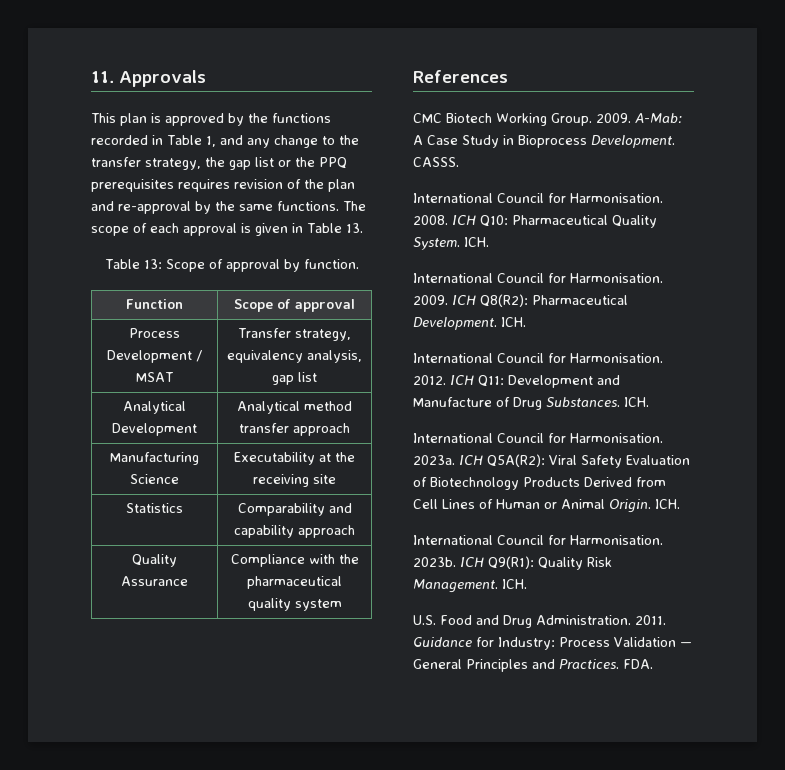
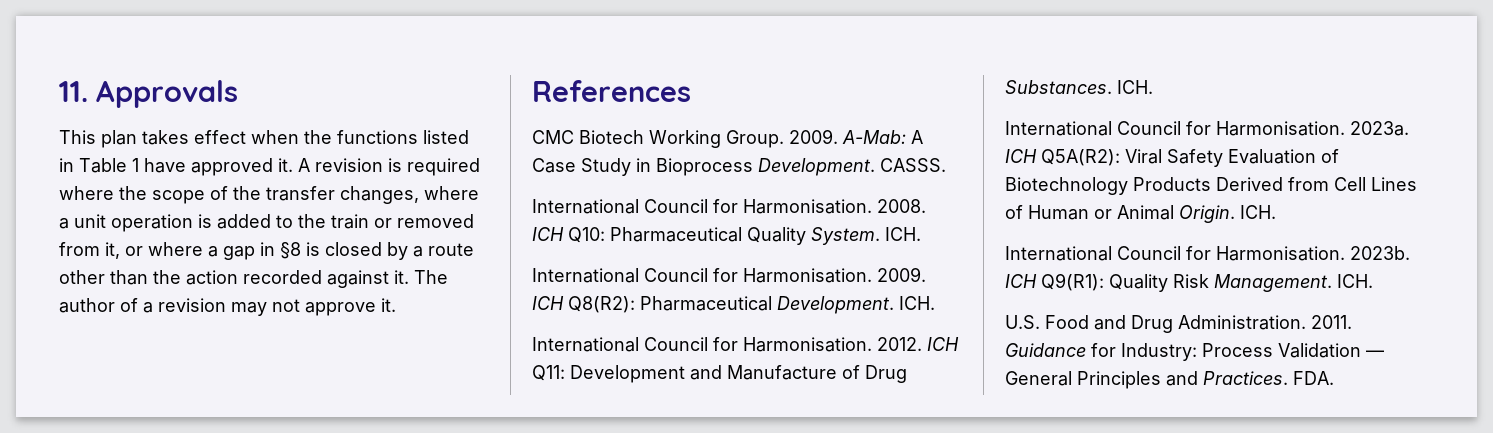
[151,113,244,126] is approved by -> [142,130,299,145] takes effect when
[91,135,359,148] [91,157,347,170] [91,179,355,192] [91,201,366,214] [91,223,363,236] [104,259,359,272] [126,299,183,309] [234,299,355,312] [129,328,180,338] [107,350,202,363] [136,372,173,382] [238,328,351,341] [227,350,362,363] [272,372,317,385] [123,401,186,414] [112,423,197,436] [237,401,352,414] [239,423,350,436] [110,452,199,465] [130,474,179,484] [234,452,355,465] [253,474,336,487] [126,503,183,513] [237,503,352,516] [234,525,355,538] [132,554,177,567] [121,576,188,586] [230,554,359,567] [247,576,342,589] [247,598,342,611] recorded in Table 1, and any change to the transfer strategy, the gap list or the PPQ prerequisites requires revision of the plan and re-approval by the same functions. The scope of each approval is given in Table 13. // Table 13: Scope of approval by function. // Function | Scope of approval // Process Development / MSAT | Transfer strategy, equivalency analysis, gap list // Analytical Development | Analytical method transfer approach // Manufacturing Science | Executability at the receiving site // Statistics | Comparability and capability approach // Quality Assurance | Compliance with the pharmaceutical quality system -> [423,130,469,144] [59,158,480,176] [59,186,479,204] [59,214,474,232] [59,242,474,260] [59,270,448,288] [59,298,396,316] listed in Table 1 have approved it. A revision is required where the scope of the transfer changes, where a unit operation is added to the train or removed from it, or where a gap in §8 is closed by a route other than the action recorded against it. The author of a revision may not approve it.

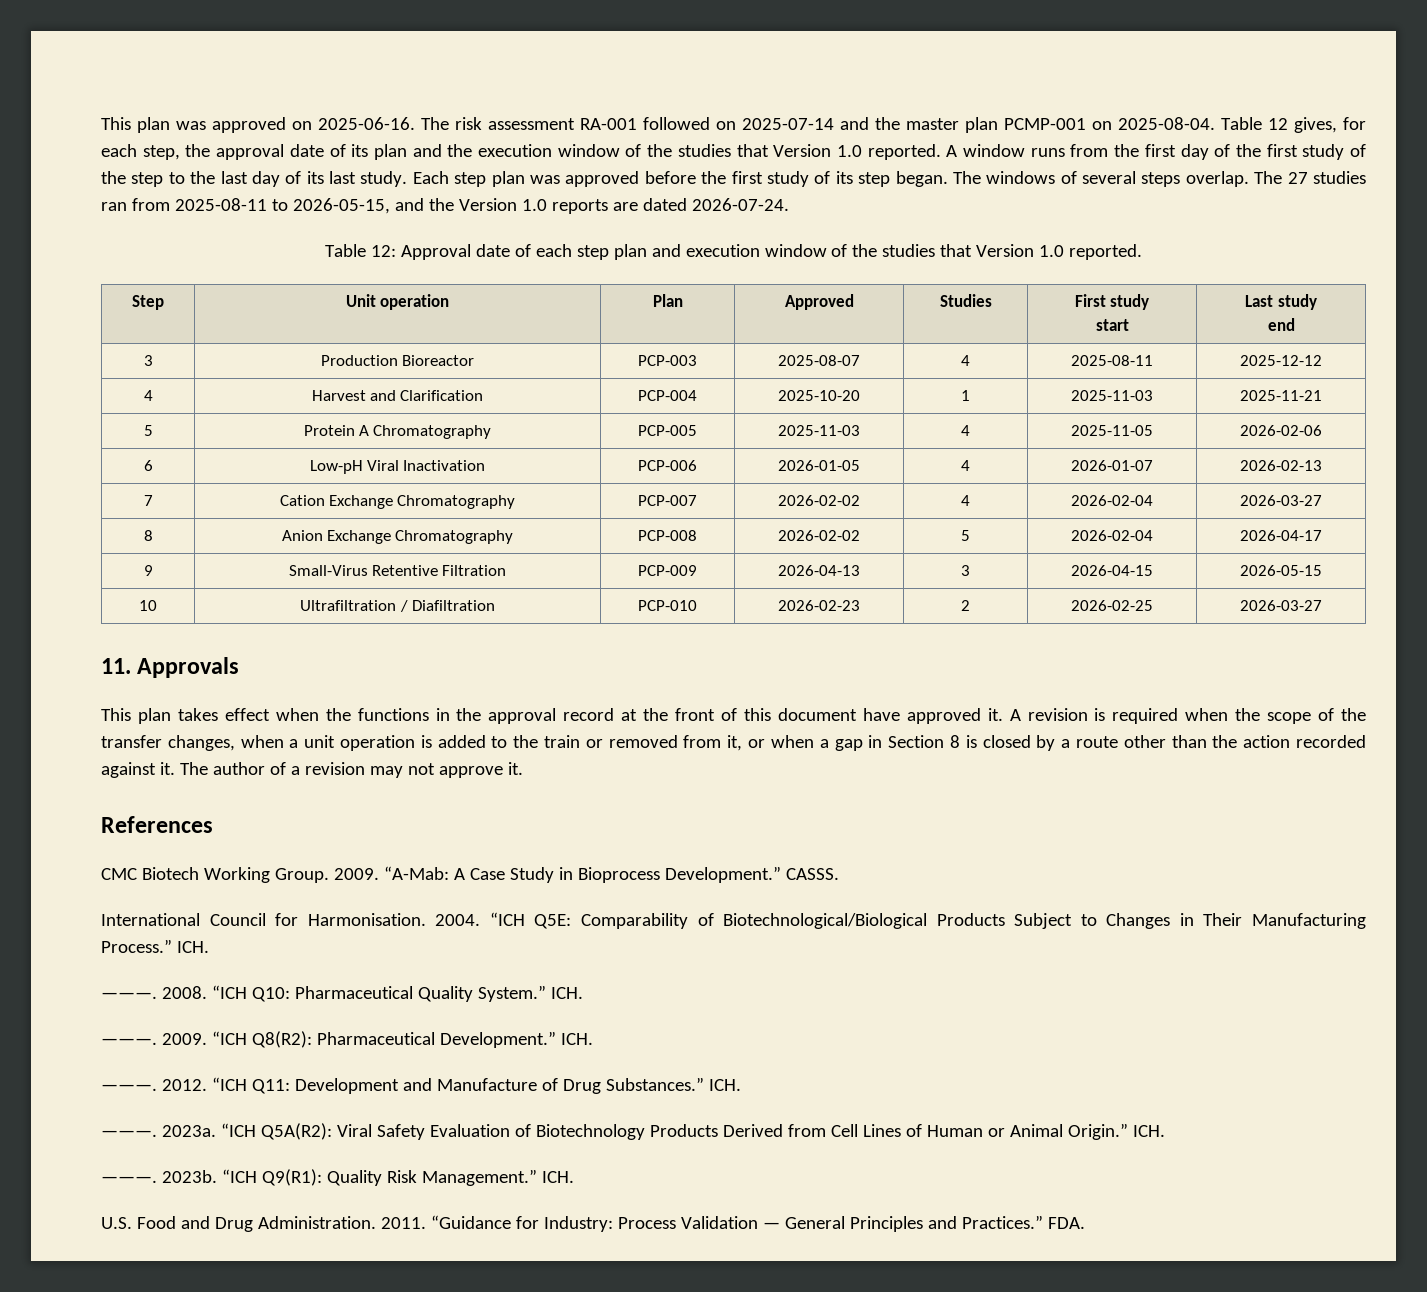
(59, 91) none -> [101,117,1366,133] [101,144,1367,160] [101,171,1367,187] [101,198,789,214] [324,244,1143,260] [132,295,164,310] [345,294,450,310] [652,294,683,307] [784,294,854,310] [939,294,992,307] [1074,294,1150,310] [1095,319,1129,331] [1245,294,1317,310] [1267,318,1295,331] [143,355,153,366] [320,355,475,366] [638,355,697,366] [778,355,860,366] [961,355,970,366] [1071,355,1153,366] [1240,355,1322,366] [143,390,153,401] [311,390,484,401] [638,390,697,401] [778,390,860,401] [961,390,970,401] [1071,390,1153,401] [1240,390,1322,401] [143,425,153,436] [303,425,492,439] [638,425,697,436] [778,425,860,436] [961,425,970,436] [1071,425,1153,436] [1240,425,1322,436] [143,460,153,471] [309,460,486,474] [638,460,697,471] [778,460,860,471] [961,460,970,471] [1071,460,1153,471] [1240,460,1322,471] [143,495,153,506] [279,495,516,509] [638,495,697,506] [778,495,860,506] [961,495,970,506] [1071,495,1153,506] [1240,495,1322,506] [143,530,153,541] [281,530,514,544] [638,530,697,541] [778,530,860,541] [961,530,970,541] [1071,530,1153,541] [1240,530,1322,541] [143,565,153,576] [288,565,507,576] [638,565,697,576] [778,565,860,576] [961,565,970,576] [1071,565,1153,576] [1240,565,1322,576] [139,600,157,611] [300,600,495,612] [638,600,697,611] [778,600,860,611] [961,600,970,611] [1071,600,1153,611] [1240,600,1322,611] This plan was approved on 2025-06-16. The risk assessment RA-001 followed on 2025-07-14 and the master plan PCMP-001 on 2025-08-04. Table 12 gives, for each step, the approval date of its plan and the execution window of the studies that Version 1.0 reported. A window runs from the first day of the first study of the step to the last day of its last study. Each step plan was approved before the first study of its step began. The windows of several steps overlap. The 27 studies ran from 2025-08-11 to 2026-05-15, and the Version 1.0 reports are dated 2026-07-24. // Table 12: Approval date of each step plan and execution window of the studies that Version 1.0 reported. // Step | Unit operation | Plan | Approved | Studies | First study // start | Last study // end // 3 | Production Bioreactor | PCP-003 | 2025-08-07 | 4 | 2025-08-11 | 2025-12-12 // 4 | Harvest and Clarification | PCP-004 | 2025-10-20 | 1 | 2025-11-03 | 2025-11-21 // 5 | Protein A Chromatography | PCP-005 | 2025-11-03 | 4 | 2025-11-05 | 2026-02-06 // 6 | Low-pH Viral Inactivation | PCP-006 | 2026-01-05 | 4 | 2026-01-07 | 2026-02-13 // 7 | Cation Exchange Chromatography | PCP-007 | 2026-02-02 | 4 | 2026-02-04 | 2026-03-27 // 8 | Anion Exchange Chromatography | PCP-008 | 2026-02-02 | 5 | 2026-02-04 | 2026-04-17 // 9 | Small-Virus Retentive Filtration | PCP-009 | 2026-04-13 | 3 | 2026-04-15 | 2026-05-15 // 10 | Ultrafiltration / Diafiltration | PCP-010 | 2026-02-23 | 2 | 2026-02-25 | 2026-03-27 //
[423,130,469,144] [59,158,139,173] listed in Table 1 -> [435,708,857,724] in the approval record at the front of this document
[59,186,114,200] where -> [1185,708,1229,721] when
[424,186,479,200] where -> [240,735,284,748] when
[148,242,203,256] where -> [770,735,814,748] when
[280,242,301,259] §8 -> [888,735,960,748] Section 8
[842,130,906,144] A-Mab: -> [383,866,449,880] “A-Mab:
[758,158,875,176] Development. -> [664,866,781,883] Development.”
[877,199,926,213] [532,227,564,241] 2008. ICH -> [435,912,1366,929] [101,939,209,953] [101,985,247,999] 2004. “ICH Q5E: Comparability of Biotechnological/Biological Products Subject to Changes in Their Manufacturing Process.” ICH. // ———. 2008. “ICH
[811,227,921,245] [532,267,926,283] [532,296,564,310] System. ICH. // International Council for Harmonisation. 2009. ICH -> [477,985,583,1002] [101,1031,247,1045] System.” ICH. // ———. 2009. “ICH
[777,296,935,314] [532,337,959,352] Development. ICH. // International Council for Harmonisation. 2012. ICH -> [439,1031,593,1048] [101,1077,247,1091] Development.” ICH. // ———. 2012. “ICH
[1005,80,1153,94] [1005,121,1409,136] [1005,149,1037,163] Substances. ICH. // International Council for Harmonisation. 2023a. ICH -> [605,1077,741,1091] [101,1123,256,1137] Substances.” ICH. // ———. 2023a. “ICH
[1179,205,1276,223] [1005,246,1410,261] [1005,274,1037,288] Origin. ICH. // International Council for Harmonisation. 2023b. ICH -> [1067,1123,1165,1140] [101,1169,257,1183] Origin.” ICH. // ———. 2023b. “ICH
[1214,274,1332,292] Management. -> [421,1169,537,1186] Management.”
[1005,343,1086,357] Guidance -> [430,1215,511,1229] “Guidance
[1203,371,1288,385] Practices. -> [961,1215,1043,1229] Practices.”

